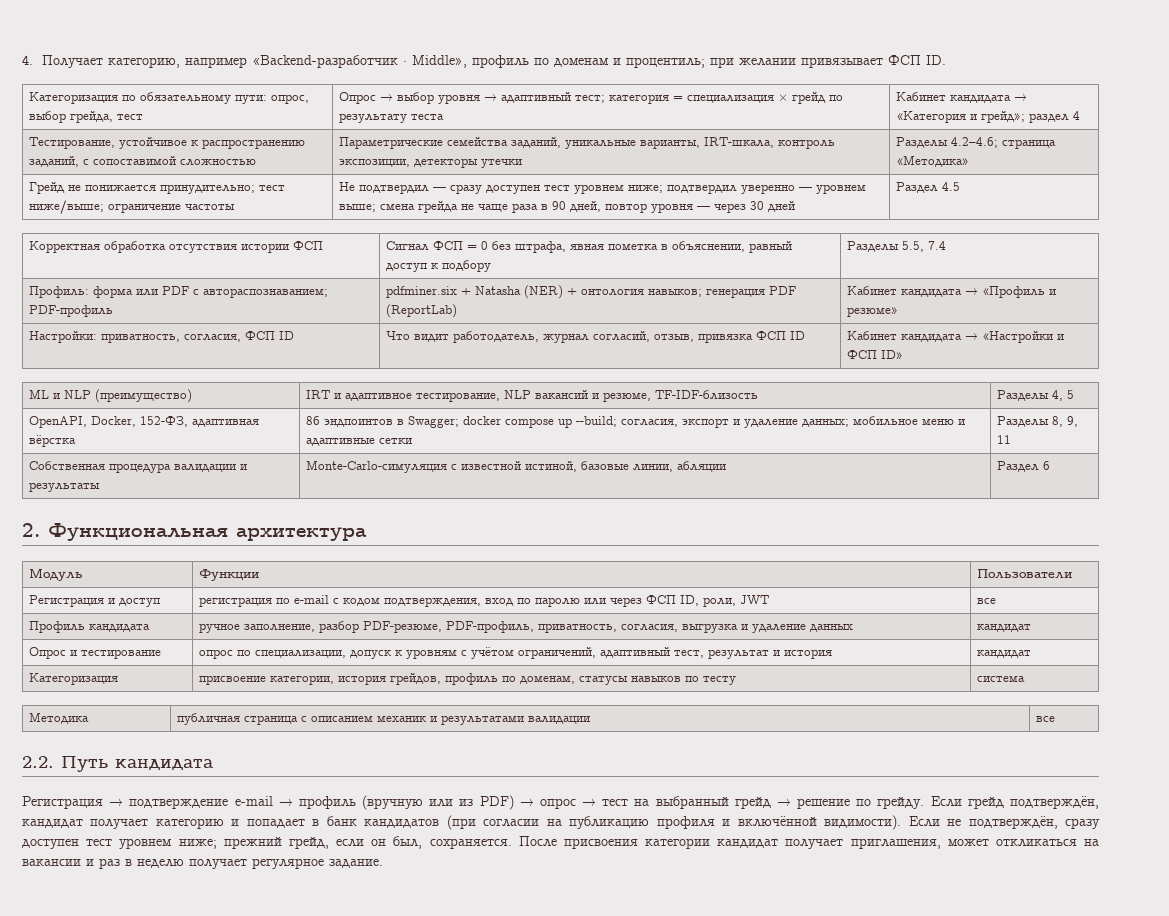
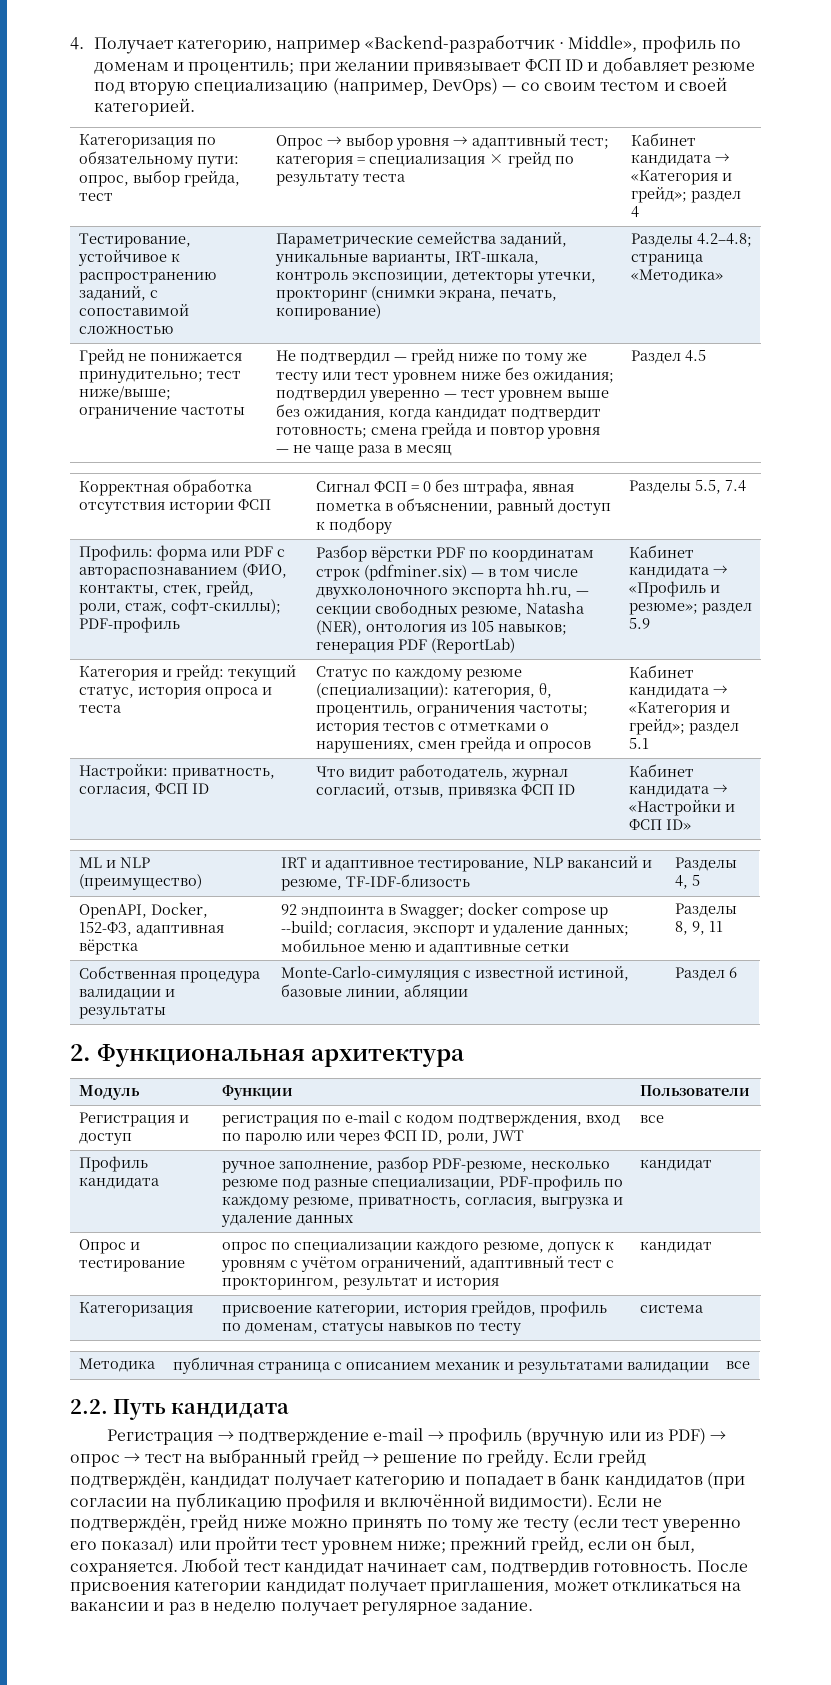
[925,55,946,65] ID. -> [565,56,755,75] [93,77,727,96] [93,98,195,116] ID и добавляет резюме под вторую специализацию (например, DevOps) — со своим тестом и своей категорией.
[481,159,523,168] [896,137,999,148] утечки | Разделы 4.2–4.6; -> [536,271,596,284] [275,286,557,302] [275,304,381,320] [630,233,752,247] утечки, прокторинг (снимки экрана, печать, копирование) | Разделы 4.2–4.8;
[450,184,867,194] [339,201,796,213] сразу доступен тест уровнем ниже; подтвердил уверенно — уровнем выше; смена грейда не чаще раза в 90 дней, повтор уровня — через 30 дней -> [410,349,587,365] [275,367,614,384] [275,390,609,402] [275,404,601,421] [275,423,600,439] [275,445,452,457] грейд ниже по тому же тесту или тест уровнем ниже без ожидания; подтвердил уверенно — тест уровнем выше без ожидания, когда кандидат подтвердит готовность; смена грейда и повтор уровня — не чаще раза в месяц
[203,288,329,298] [29,305,114,317] [386,285,645,299] автораспознаванием; PDF-профиль | pdfminer.six + Natasha (NER) + онтология -> [78,563,287,579] [78,581,254,597] [78,599,281,615] [78,617,180,633] [315,545,594,562] [315,564,578,581] [315,583,589,599] [315,601,584,618] [315,620,494,635] автораспознаванием (ФИО, контакты, стек, грейд, роли, стаж, софт-скиллы); PDF-профиль | Разбор вёрстки PDF по координатам строк (pdfminer.six) — в том числе двухколоночного экспорта hh.ru, — секции свободных резюме, Natasha (NER), онтология из 105
[847,307,899,317] резюме» -> [628,603,752,615] [628,618,650,629] [78,665,296,681] [78,687,272,699] [78,705,121,713] [315,666,522,681] [315,683,552,699] [315,705,588,717] [315,722,549,735] [315,737,591,753] [628,665,694,678] [628,685,728,698] [628,702,730,717] [628,719,739,735] [628,738,649,749] резюме»; раздел 5.9 // Категория и грейд: текущий статус, история опроса и теста | Статус по каждому резюме (специализации): категория, θ, процентиль, ограничения частоты; история тестов с отметками о нарушениях, смен грейда и опросов | Кабинет кандидата → «Категория и грейд»; раздел 5.1
[306,416,394,427] 86 эндпоинтов -> [280,904,384,918] 92 эндпоинта
[446,621,535,633] PDF-профиль, -> [530,1160,610,1169] [221,1175,623,1191] [221,1196,354,1209] несколько резюме под разные специализации, PDF-профиль по каждому резюме,
[255,650,347,658] специализации, -> [293,1241,544,1254] специализации каждого резюме,
[674,650,705,658] тест, -> [567,1260,614,1268] [221,1277,339,1290] тест с прокторингом,
[1065,818,1101,829] [22,839,79,849] сразу доступен -> [190,1514,741,1533] [70,1536,277,1554] грейд ниже можно принять по тому же тесту (если тест уверенно его показал) или пройти
(512, 843) none -> [182,1557,693,1576] Любой тест кандидат начинает сам, подтвердив готовность.

